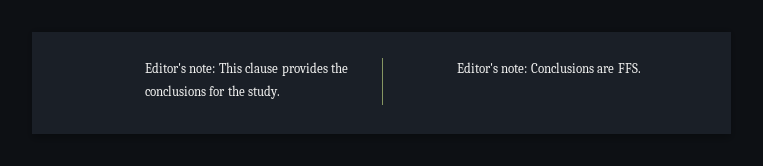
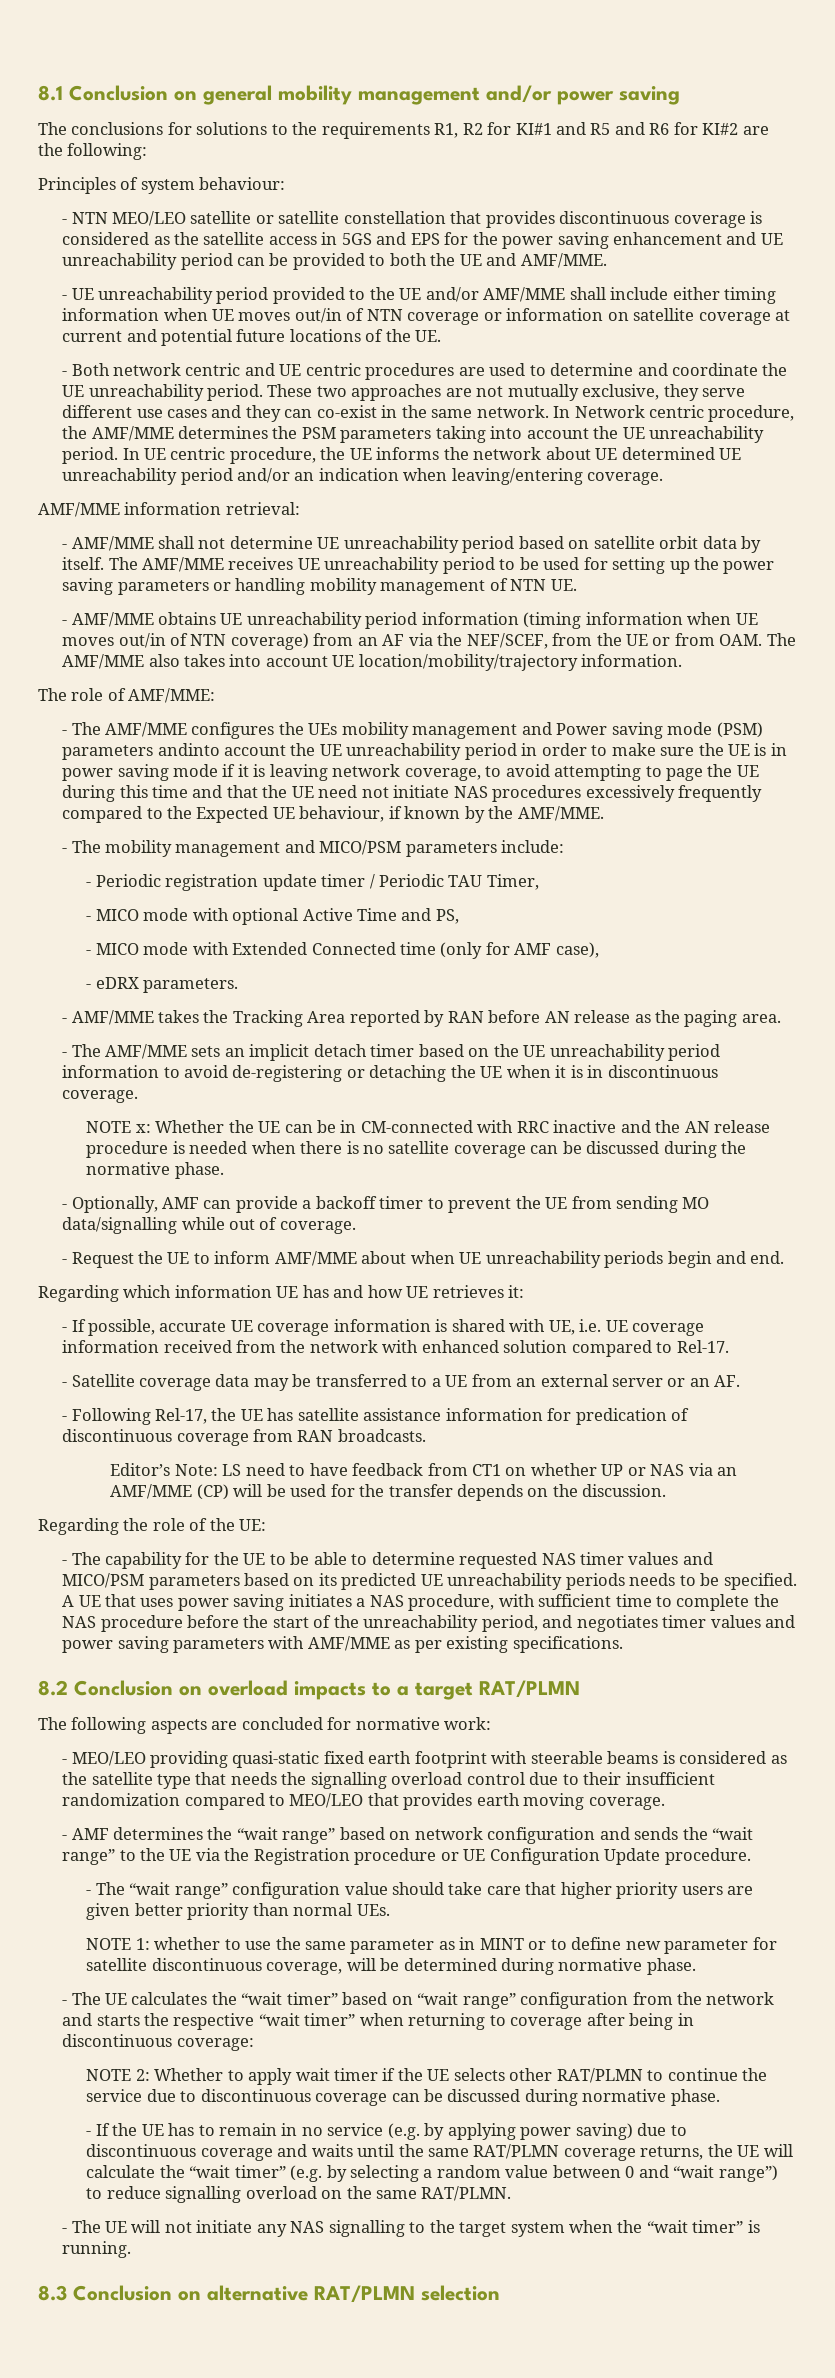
[144,62,349,76] [144,85,281,99] [456,62,641,73] Editor's note: This clause provides the conclusions for the study. // Editor's note: Conclusions are FFS. -> [38,85,680,105] [38,122,769,139] [38,143,148,160] [38,177,286,194] [62,211,763,228] [62,232,783,249] [62,253,607,270] [62,287,777,304] [62,308,791,325] [62,329,442,346] [62,363,788,380] [62,384,746,401] [62,405,795,422] [62,426,765,443] [62,447,742,464] [62,468,664,485] [38,502,300,517] [62,536,762,553] [62,557,775,574] [62,578,577,595] [62,612,758,629] [62,633,796,650] [62,654,683,671] [38,688,216,703] [62,722,763,739] [62,743,787,760] [62,764,759,781] [62,785,763,802] [62,806,604,823] [62,840,565,857] [86,874,539,891] [86,908,459,925] [86,942,599,959] [86,977,239,993] [62,1010,781,1027] [62,1044,721,1061] [62,1065,718,1082] [62,1090,139,1103] [86,1120,771,1133] [86,1141,747,1158] [86,1162,224,1179] [62,1196,710,1213] [62,1217,356,1234] [62,1251,785,1268] [38,1285,525,1302] [62,1319,705,1336] [62,1340,729,1357] [62,1374,741,1391] [62,1408,690,1425] [62,1429,426,1446] [110,1463,738,1476] [110,1484,667,1501] [38,1518,267,1535] [62,1552,713,1569] [62,1573,797,1590] [62,1594,779,1611] [62,1615,796,1632] [62,1636,623,1653] [38,1680,580,1700] [38,1717,492,1734] [62,1751,787,1768] [62,1772,715,1789] [62,1793,665,1810] [62,1827,754,1844] [62,1848,751,1865] [86,1882,754,1899] [86,1903,390,1920] [86,1937,777,1954] [86,1958,696,1975] [62,1992,775,2009] [62,2013,694,2030] [62,2034,254,2051] [86,2068,768,2085] [86,2089,720,2106] [86,2123,687,2140] [86,2144,793,2161] [86,2165,778,2182] [86,2186,512,2203] [62,2220,760,2237] [62,2241,132,2258] [38,2285,500,2303] 8.1 Conclusion on general mobility management and/or power saving // The conclusions for solutions to the requirements R1, R2 for KI#1 and R5 and R6 for KI#2 are the following: // Principles of system behaviour: // - NTN MEO/LEO satellite or satellite constellation that provides discontinuous coverage is considered as the satellite access in 5GS and EPS for the power saving enhancement and UE unreachability period can be provided to both the UE and AMF/MME. // - UE unreachability period provided to the UE and/or AMF/MME shall include either timing information when UE moves out/in of NTN coverage or information on satellite coverage at current and potential future locations of the UE. // - Both network centric and UE centric procedures are used to determine and coordinate the UE unreachability period. These two approaches are not mutually exclusive, they serve different use cases and they can co-exist in the same network. In Network centric procedure, the AMF/MME determines the PSM parameters taking into account the UE unreachability period. In UE centric procedure, the UE informs the network about UE determined UE unreachability period and/or an indication when leaving/entering coverage. // AMF/MME information retrieval: // - AMF/MME shall not determine UE unreachability period based on satellite orbit data by itself. The AMF/MME receives UE unreachability period to be used for setting up the power saving parameters or handling mobility management of NTN UE. // - AMF/MME obtains UE unreachability period information (timing information when UE moves out/in of NTN coverage) from an AF via the NEF/SCEF, from the UE or from OAM. The AMF/MME also takes into account UE location/mobility/trajectory information. // The role of AMF/MME: // - The AMF/MME configures the UEs mobility management and Power saving mode (PSM) parameters andinto account the UE unreachability period in order to make sure the UE is in power saving mode if it is leaving network coverage, to avoid attempting to page the UE during this time and that the UE need not initiate NAS procedures excessively frequently compared to the Expected UE behaviour, if known by the AMF/MME. // - The mobility management and MICO/PSM parameters include: // - Periodic registration update timer / Periodic TAU Timer, // - MICO mode with optional Active Time and PS, // - MICO mode with Extended Connected time (only for AMF case), // - eDRX parameters. // - AMF/MME takes the Tracking Area reported by RAN before AN release as the paging area. // - The AMF/MME sets an implicit detach timer based on the UE unreachability period information to avoid de-registering or detaching the UE when it is in discontinuous coverage. // NOTE x: Whether the UE can be in CM-connected with RRC inactive and the AN release procedure is needed when there is no satellite coverage can be discussed during the normative phase. // - Optionally, AMF can provide a backoff timer to prevent the UE from sending MO data/signalling while out of coverage. // - Request the UE to inform AMF/MME about when UE unreachability periods begin and end. // Regarding which information UE has and how UE retrieves it: // - If possible, accurate UE coverage information is shared with UE, i.e. UE coverage information received from the network with enhanced solution compared to Rel-17. // - Satellite coverage data may be transferred to a UE from an external server or an AF. // - Following Rel-17, the UE has satellite assistance information for predication of discontinuous coverage from RAN broadcasts. // Editor’s Note: LS need to have feedback from CT1 on whether UP or NAS via an AMF/MME (CP) will be used for the transfer depends on the discussion. // Regarding the role of the UE: // - The capability for the UE to be able to determine requested NAS timer values and MICO/PSM parameters based on its predicted UE unreachability periods needs to be specified. A UE that uses power saving initiates a NAS procedure, with sufficient time to complete the NAS procedure before the start of the unreachability period, and negotiates timer values and power saving parameters with AMF/MME as per existing specifications. // 8.2 Conclusion on overload impacts to a target RAT/PLMN // The following aspects are concluded for normative work: // - MEO/LEO providing quasi-static fixed earth footprint with steerable beams is considered as the satellite type that needs the signalling overload control due to their insufficient randomization compared to MEO/LEO that provides earth moving coverage. // - AMF determines the “wait range” based on network configuration and sends the “wait range” to the UE via the Registration procedure or UE Configuration Update procedure. // - The “wait range” configuration value should take care that higher priority users are given better priority than normal UEs. // NOTE 1: whether to use the same parameter as in MINT or to define new parameter for satellite discontinuous coverage, will be determined during normative phase. // - The UE calculates the “wait timer” based on “wait range” configuration from the network and starts the respective “wait timer” when returning to coverage after being in discontinuous coverage: // NOTE 2: Whether to apply wait timer if the UE selects other RAT/PLMN to continue the service due to discontinuous coverage can be discussed during normative phase. // - If the UE has to remain in no service (e.g. by applying power saving) due to discontinuous coverage and waits until the same RAT/PLMN coverage returns, the UE will calculate the “wait timer” (e.g. by selecting a random value between 0 and “wait range”) to reduce signalling overload on the same RAT/PLMN. // - The UE will not initiate any NAS signalling to the target system when the “wait timer” is running. // 8.3 Conclusion on alternative RAT/PLMN selection

